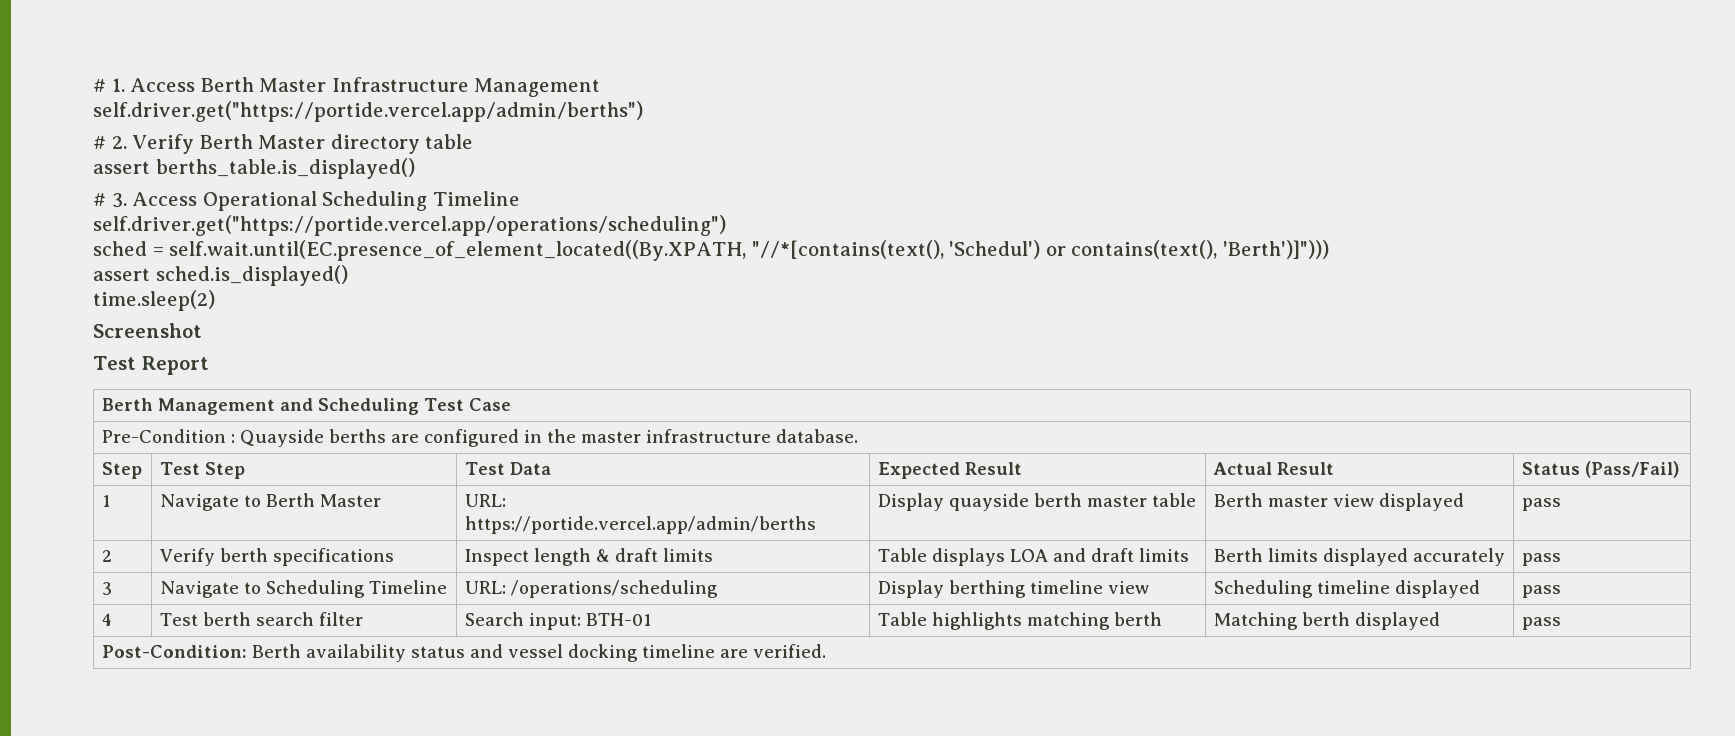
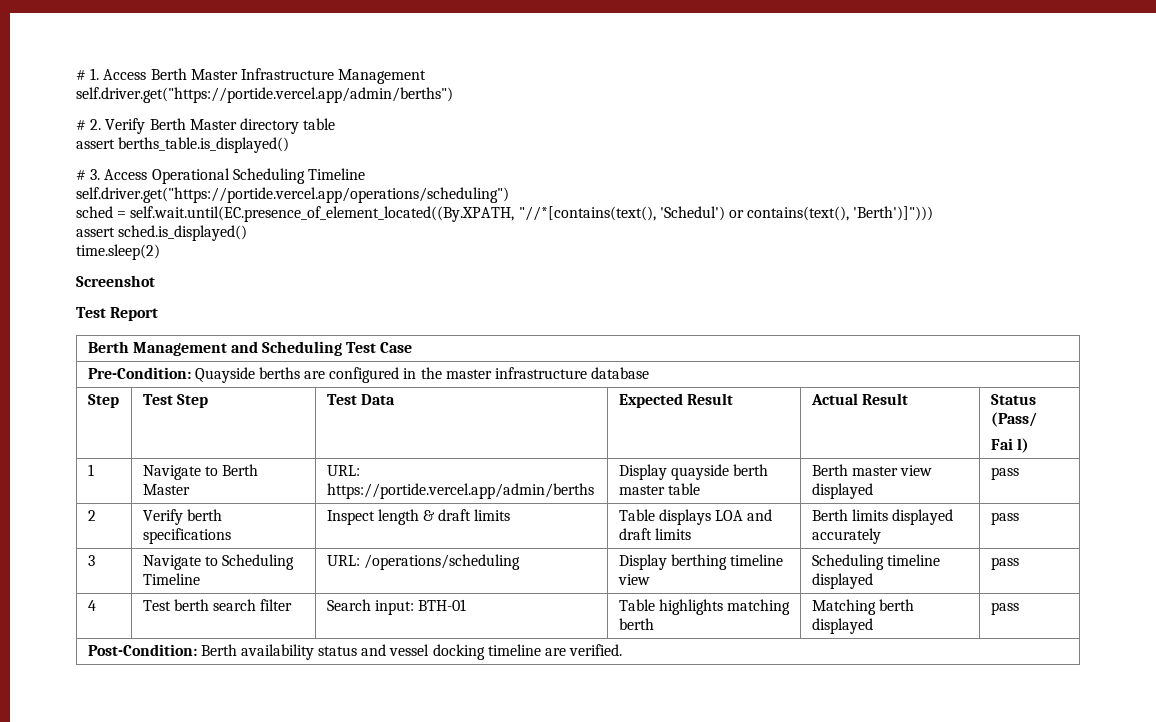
[101,429,235,443] Pre-Condition : -> [87,367,191,379] Pre-Condition:
[775,429,858,443] database. -> [591,367,650,379] database
[1584,461,1680,478] (Pass/Fail) -> [990,412,1037,427] [990,438,1029,453] (Pass/ // Fai l)

